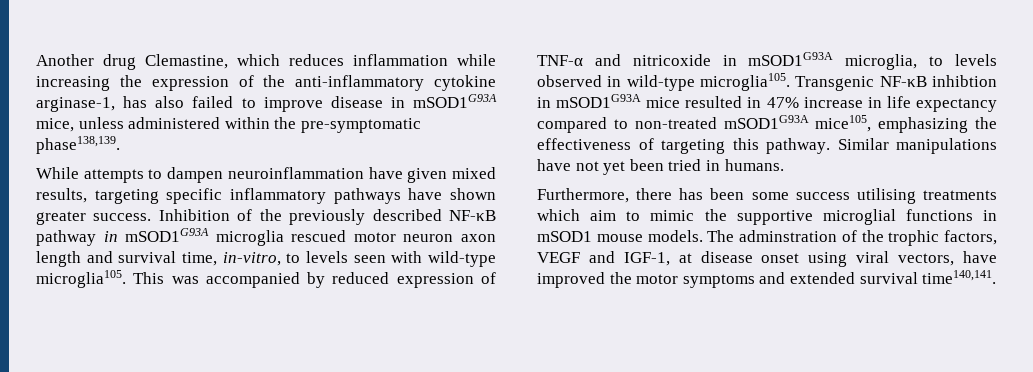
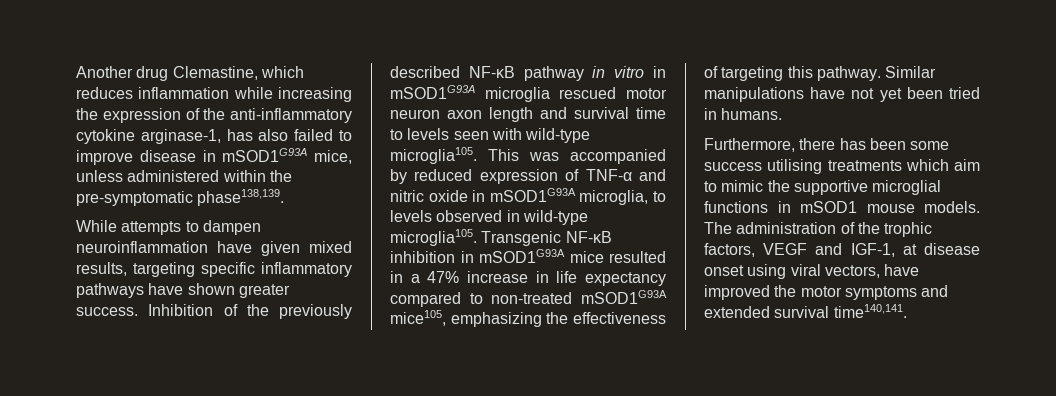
(118, 236) none -> [614,66,666,78] vitro in
[181,252,281,266] time, in-vitro, -> [636,107,666,119] time
[632,54,711,66] nitricoxide -> [390,190,468,202] nitric oxide
[932,75,997,87] inhibtion -> [390,251,455,263] inhibition
(762, 102) none -> [410,274,420,283] a
[739,230,837,242] adminstration -> [736,222,837,234] administration

